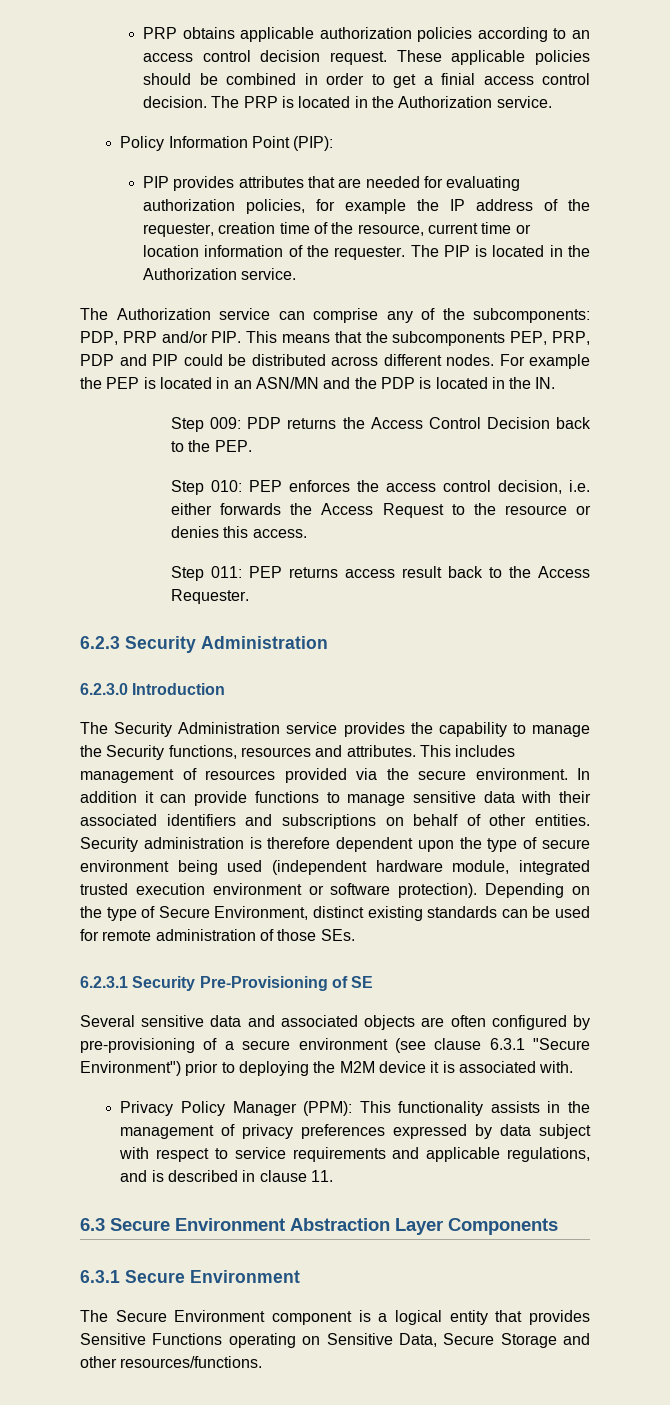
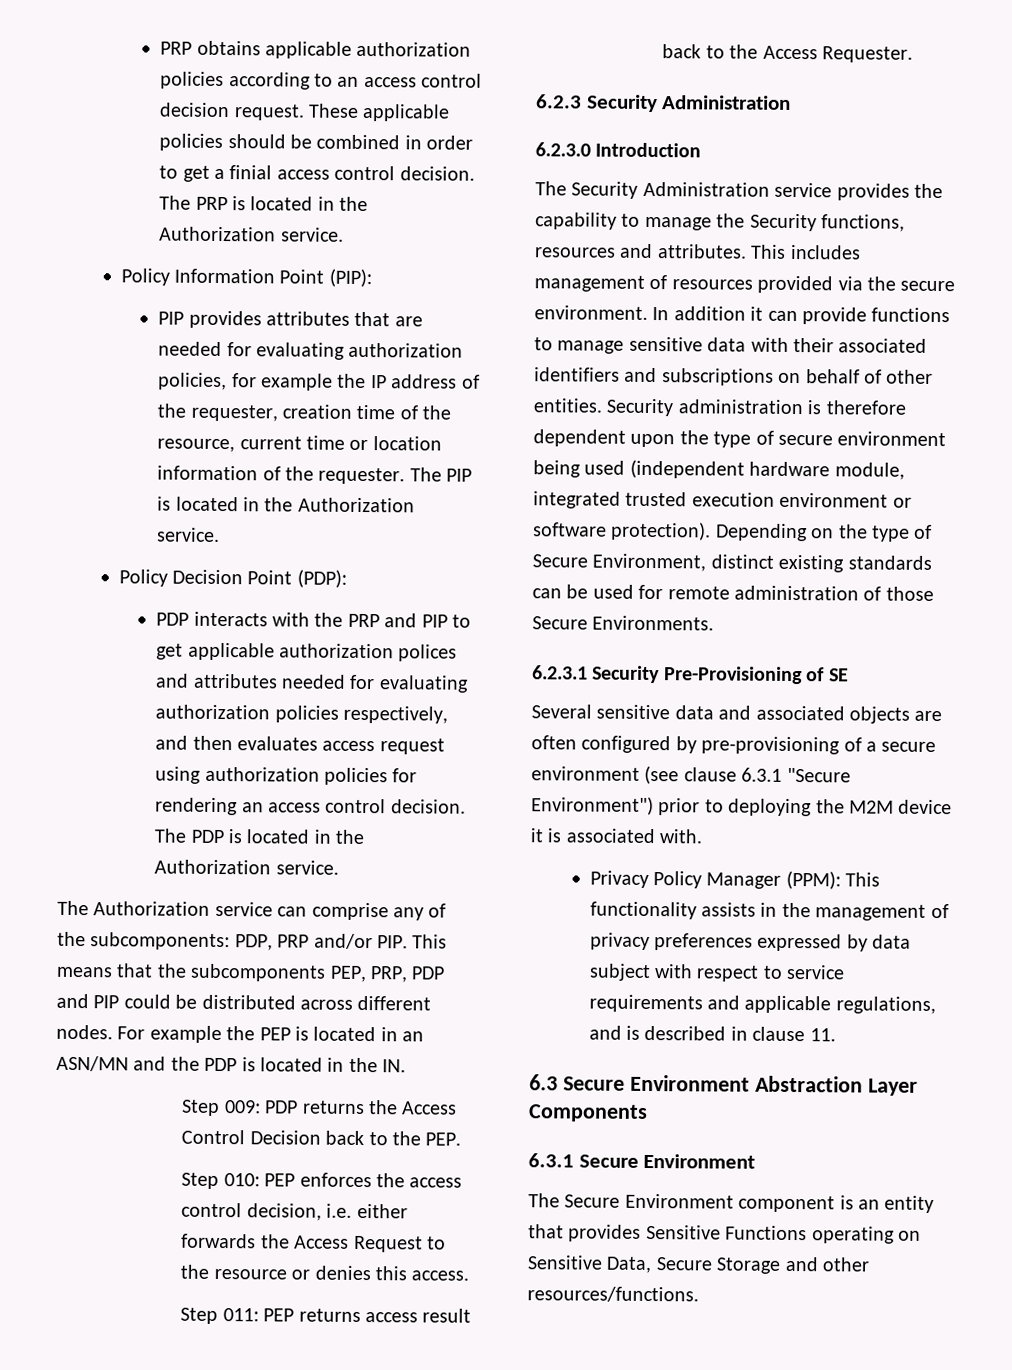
(297, 274) none -> [118,569,347,588] [156,611,472,628] [156,642,458,662] [155,673,469,693] [155,704,449,724] [155,735,445,755] [155,766,418,786] [155,797,466,816] [154,828,365,845] [154,859,339,875] // Policy Decision Point (PDP): // PDP interacts with the PRP and PIP to get applicable authorization polices and attributes needed for evaluating authorization policies respectively, and then evaluates access request using authorization policies for rendering an access control decision. The PDP is located in the Authorization service.
[320,929,355,941] SEs. -> [532,615,715,631] Secure Environments.
[378,1310,443,1325] a logical -> [858,1199,880,1210] an

